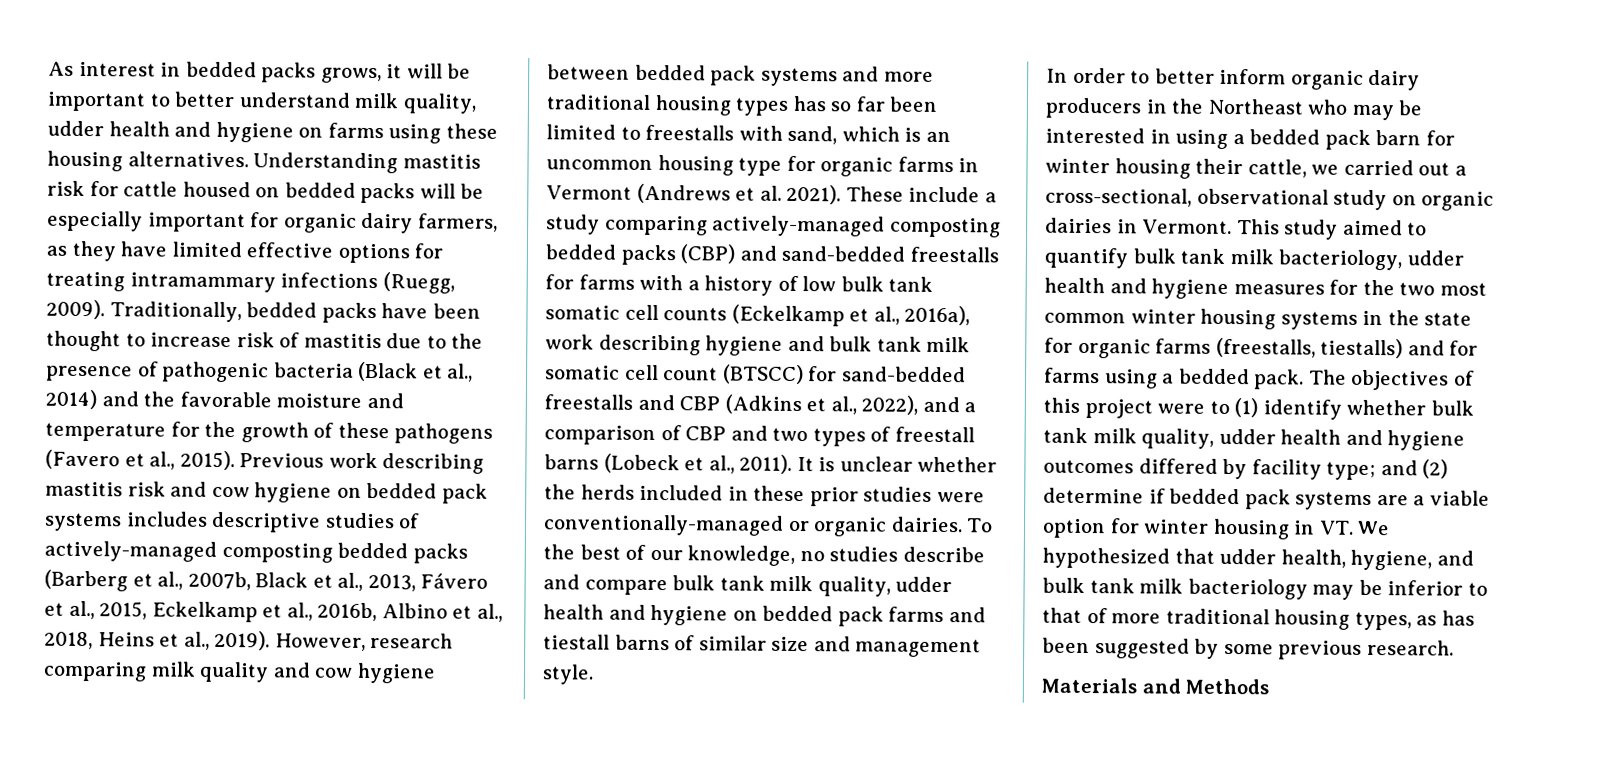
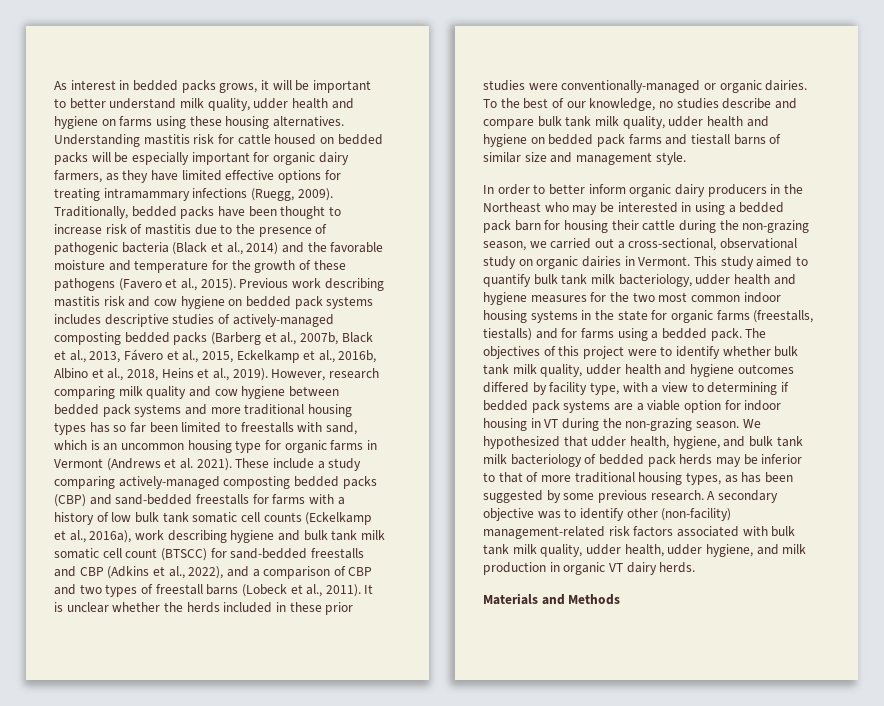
[1045,158,1110,174] winter -> (561, 225) none
[1247,159,1307,178] cattle, -> [642,220,810,233] [483,241,526,251] cattle during the non-grazing season,
[1130,309,1196,324] winter -> [743,292,781,303] indoor
[1234,398,1259,418] (1) -> (673, 351) none
[1326,459,1449,481] [1043,487,1144,504] type; and (2) determine -> [589,382,778,395] type, with a view to determining
[1143,519,1210,534] winter -> [744,400,782,411] indoor
[1318,520,1354,535] VT. -> [544,418,739,431] VT during the non-grazing season.
(1308, 589) none -> [584,454,713,467] of bedded pack herds
(1454, 647) none -> [707,490,778,503] [483,508,732,521] [483,526,796,539] [483,544,807,557] [483,562,696,575] A secondary objective was to identify other (non-facility) management-related risk factors associated with bulk tank milk quality, udder health, udder hygiene, and milk production in organic VT dairy herds.

